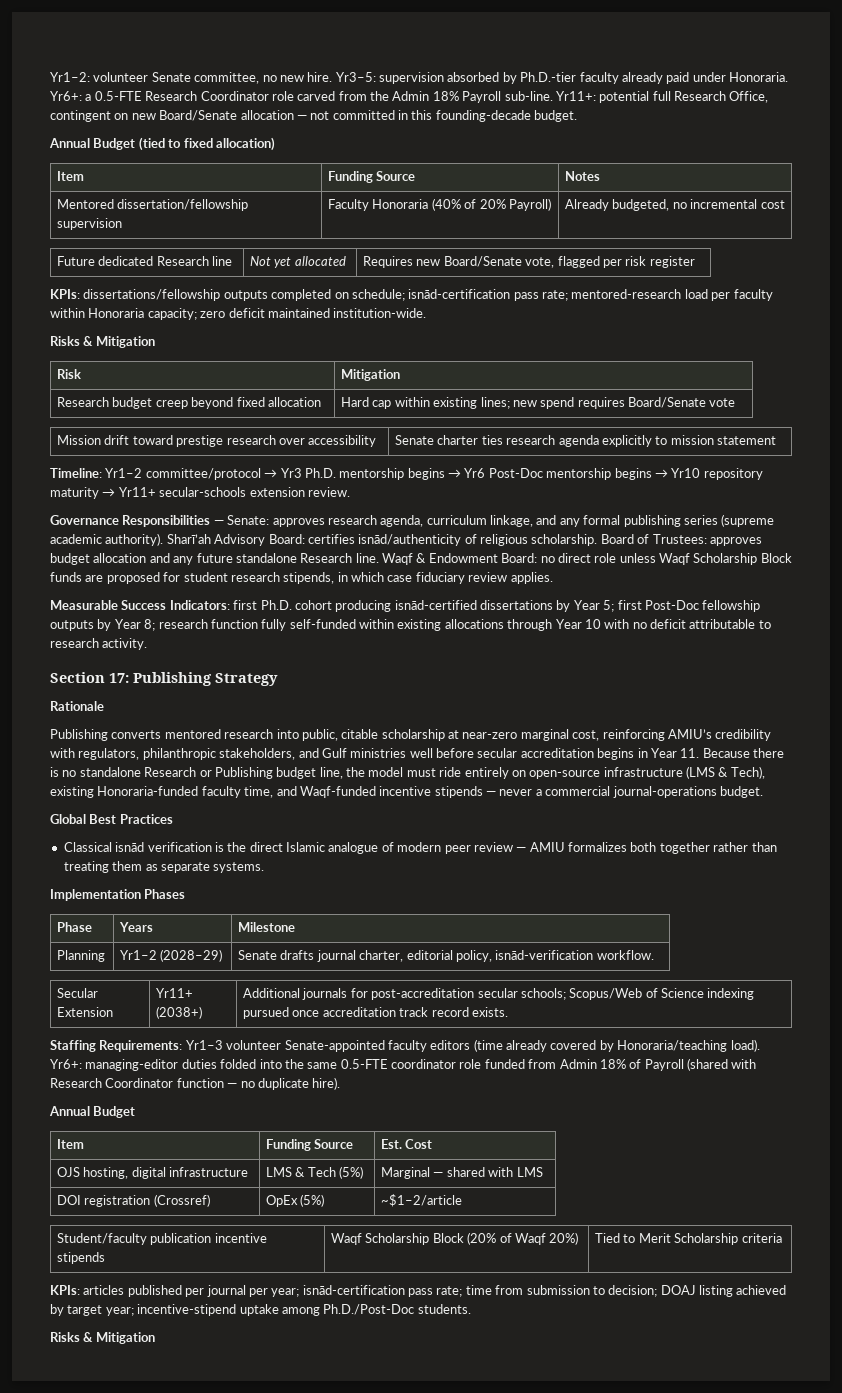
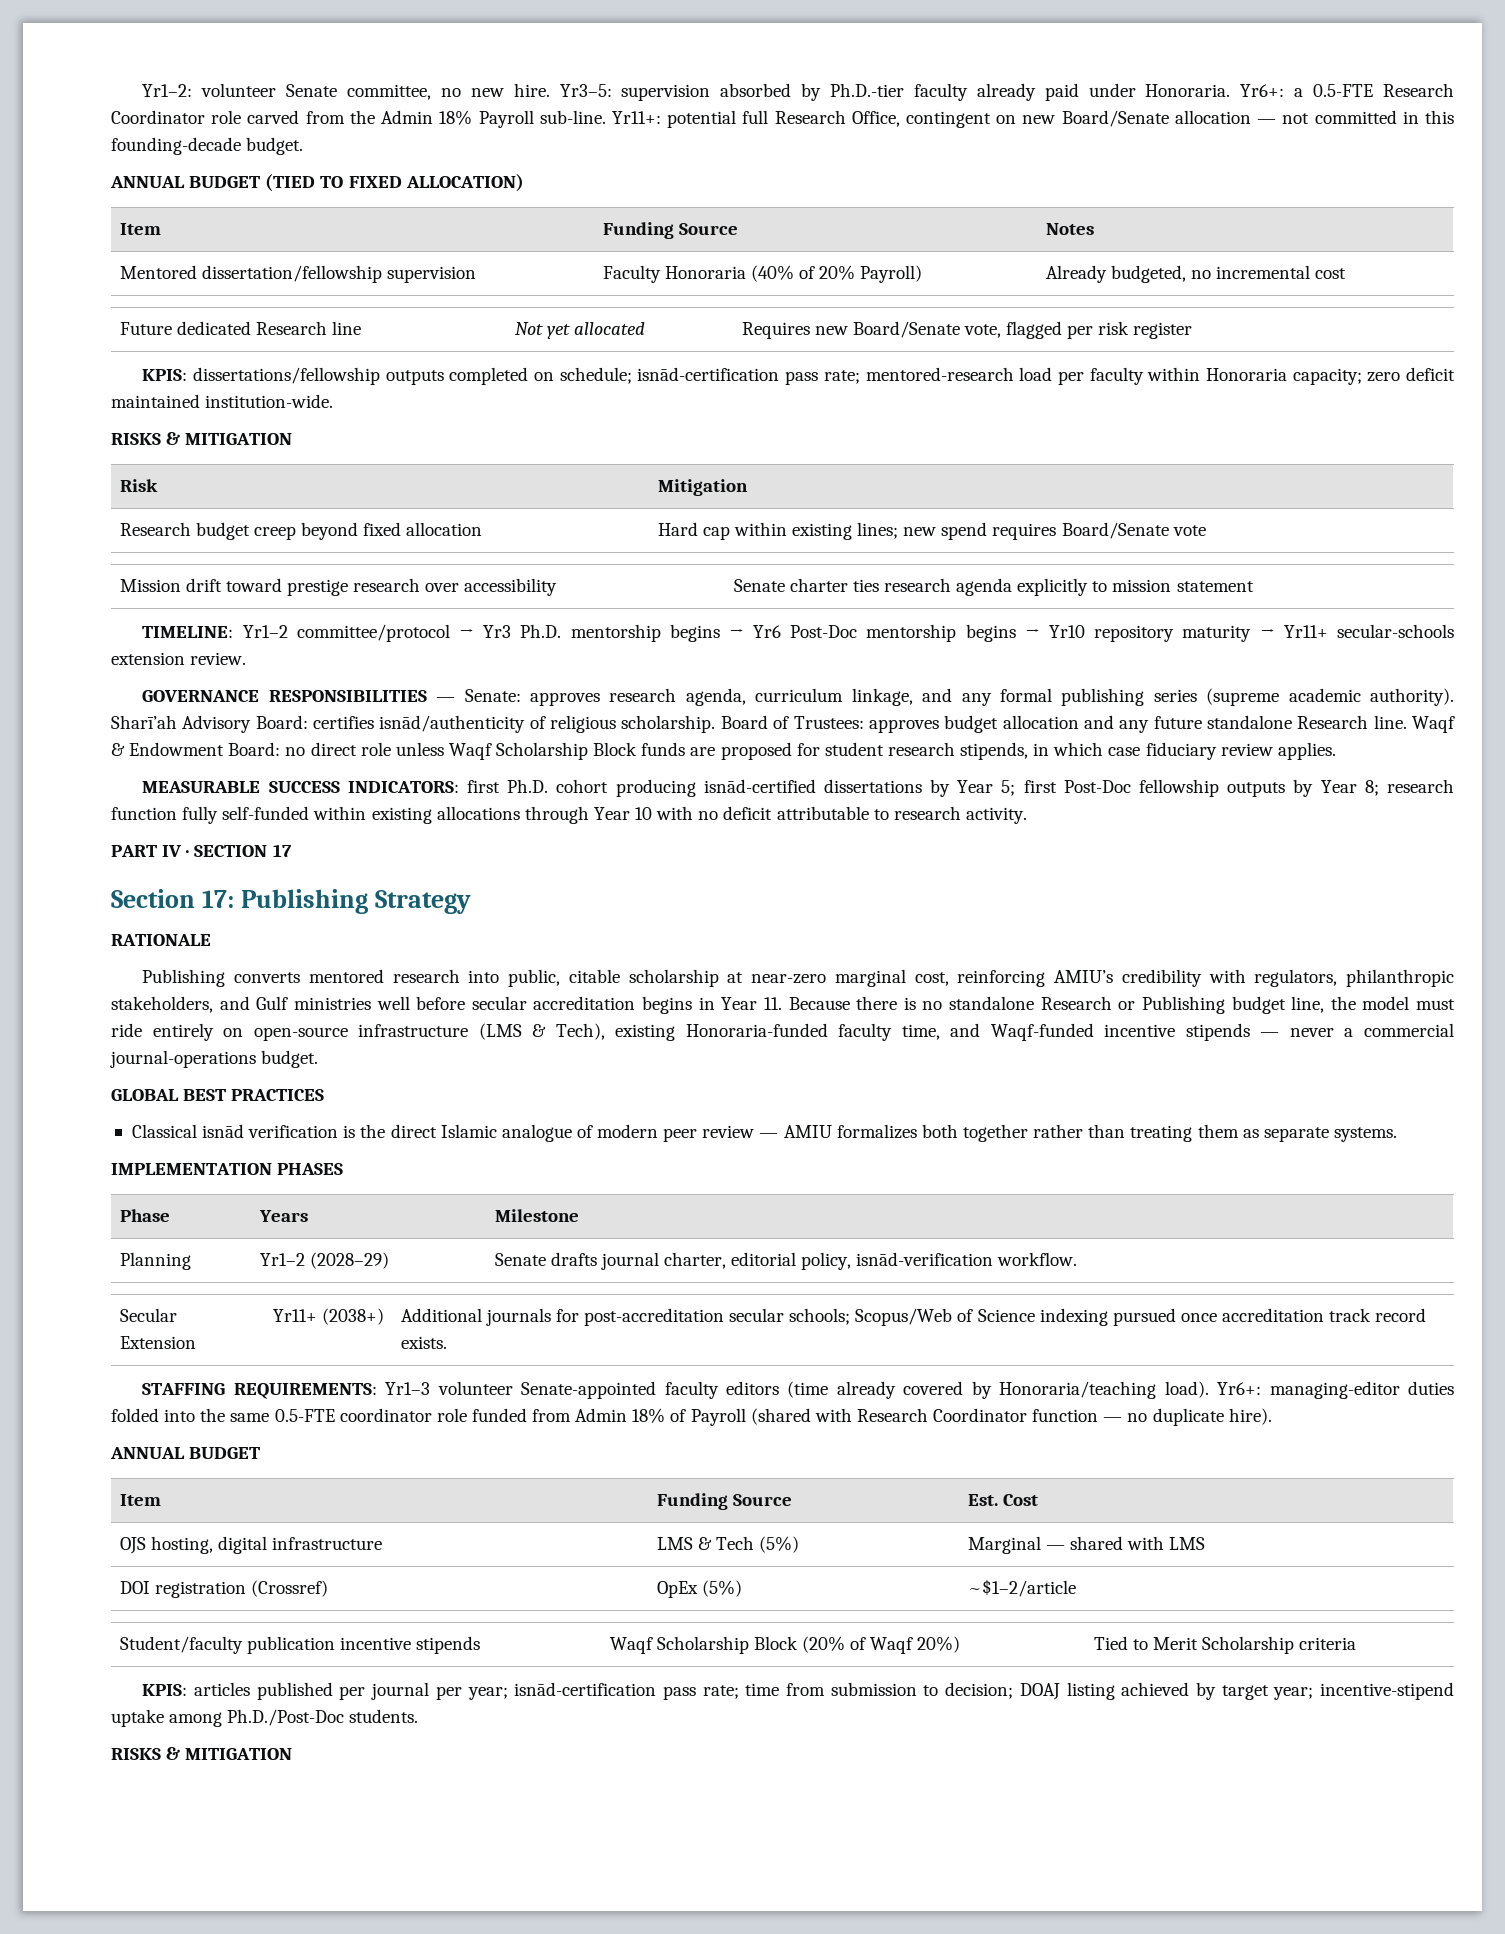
[49,137,275,151] Annual Budget (tied to fixed allocation) -> [110,174,524,192] ANNUAL BUDGET (TIED TO FIXED ALLOCATION)
[50,289,80,299] KPIs: -> [142,369,188,381] KPIS:
[50,336,155,348] Risks & Mitigation -> [111,432,293,445] RISKS & MITIGATION
[50,468,102,478] Timeline: -> [142,626,234,638] TIMELINE:
[50,515,211,527] Governance Responsibilities -> [142,690,427,702] GOVERNANCE RESPONSIBILITIES
[50,600,230,610] Measurable Success Indicators: -> [142,781,459,793] MEASURABLE SUCCESS INDICATORS:
(148, 644) none -> [111,844,292,857] // PART IV · SECTION 17
[50,701,104,711] Rationale -> [111,934,211,946] RATIONALE
[50,814,173,824] Global Best Practices -> [111,1089,325,1101] GLOBAL BEST PRACTICES
[50,889,186,901] Implementation Phases -> [111,1163,344,1175] IMPLEMENTATION PHASES
[50,1040,183,1052] Staffing Requirements: -> [142,1383,377,1399] STAFFING REQUIREMENTS:
[49,1106,136,1118] Annual Budget -> [110,1447,261,1459] ANNUAL BUDGET
[50,1285,80,1295] KPIs: -> [142,1684,188,1696] KPIS:
[50,1332,155,1344] Risks & Mitigation -> [111,1747,293,1760] RISKS & MITIGATION

